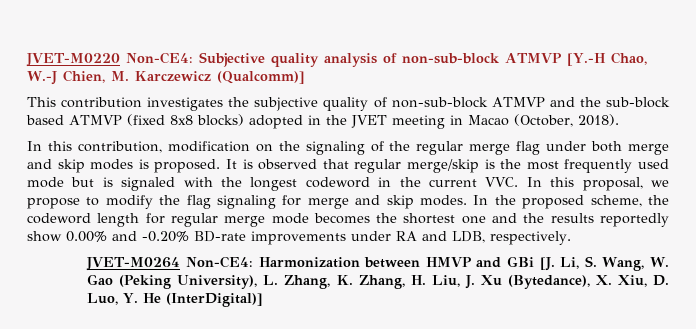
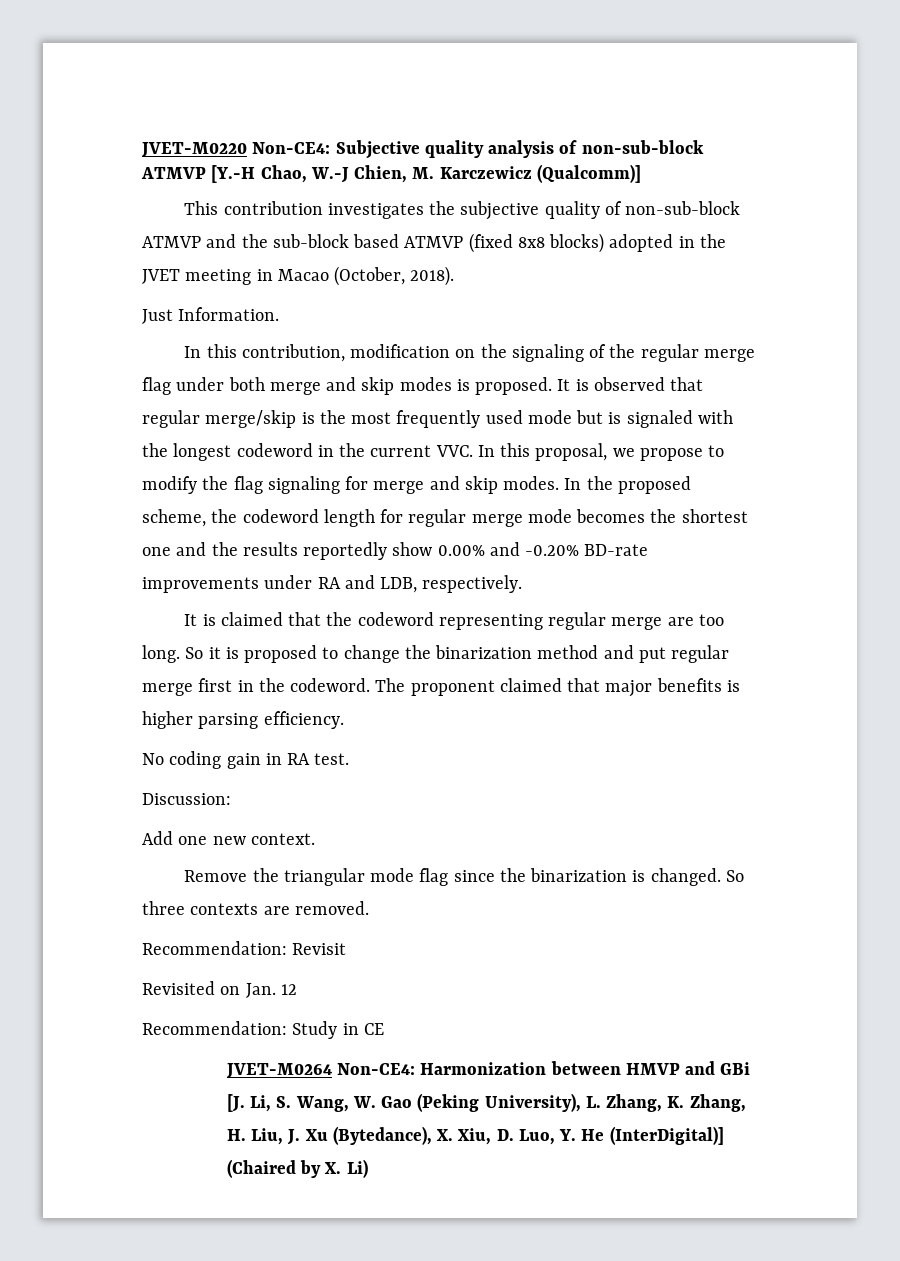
(619, 120) none -> [142,307,280,324] // Just Information.
(571, 238) none -> [184,612,724,630] [142,645,730,663] [142,678,740,697] [142,711,344,729] [142,751,350,769] [142,793,231,805] [142,831,315,845] [184,868,744,886] [142,901,369,915] [142,941,347,955] [142,981,297,998] [142,1021,384,1039] // It is claimed that the codeword representing regular merge are too long. So it is proposed to change the binarization method and put regular merge first in the codeword. The proponent claimed that major benefits is higher parsing efficiency. // No coding gain in RA test. // Discussion: // Add one new context. // Remove the triangular mode flag since the binarization is changed. So three contexts are removed. // Recommendation: Revisit // Revisited on Jan. 12 // Recommendation: Study in CE
(264, 300) none -> [226,1159,368,1178] (Chaired by X. Li)

